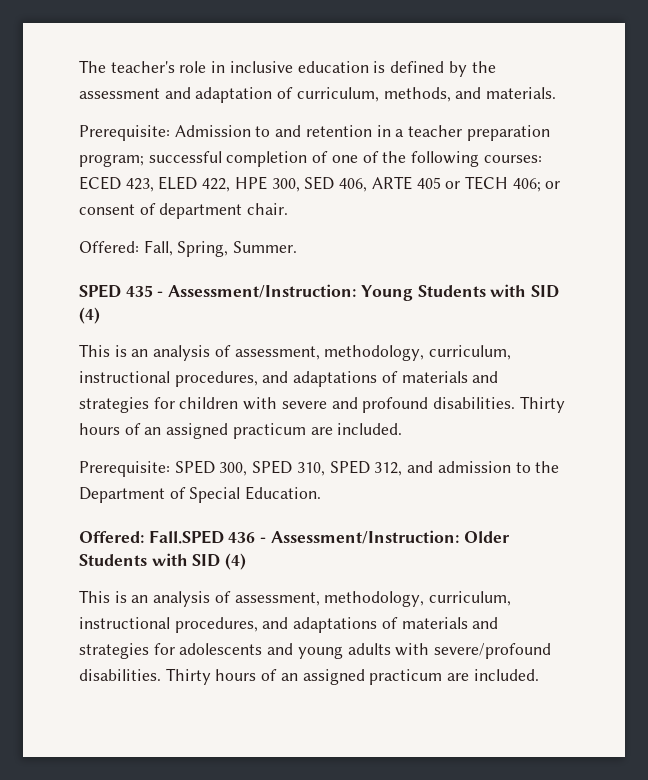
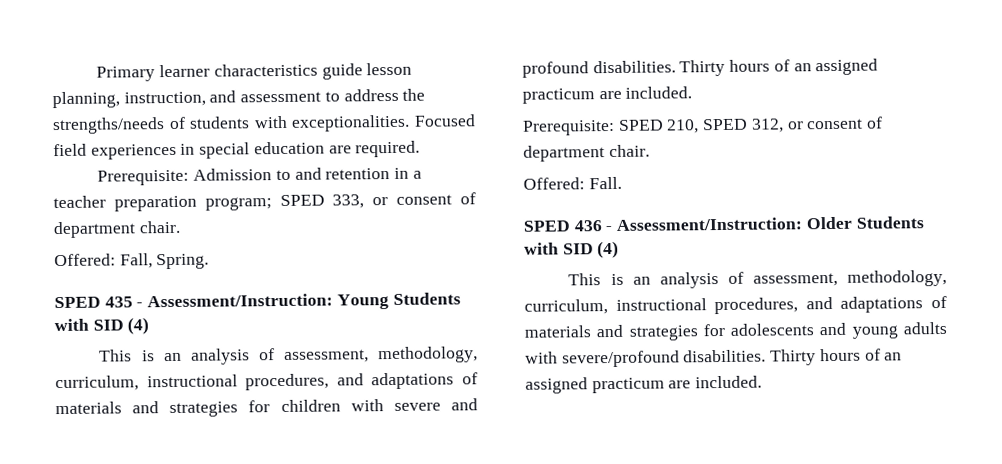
[79,60,496,77] [79,87,557,103] The teacher's role in inclusive education is defined by the assessment and adaptation of curriculum, methods, and materials. -> [96,62,413,82] [52,88,426,109] [52,114,476,135] [53,140,421,160] Primary learner characteristics guide lesson planning, instruction, and assessment to address the strengths/needs of students with exceptionalities. Focused field experiences in special education are required.
[148,151,542,167] [79,176,541,192] successful completion of one of the following courses: ECED 423, ELED 422, HPE 300, SED 406, ARTE 405 or TECH 406; -> [279,194,365,209] SPED 333,
[177,241,298,257] Spring, Summer. -> [156,253,210,270] Spring.
[219,460,560,476] [79,486,322,503] [79,530,224,544] 300, SPED 310, SPED 312, and admission to the Department of Special Education. // Offered: Fall.SPED -> [666,116,884,134] [523,144,650,162] [523,176,622,190] [523,220,570,232] 210, SPED 312, or consent of department chair. // Offered: Fall. // SPED

